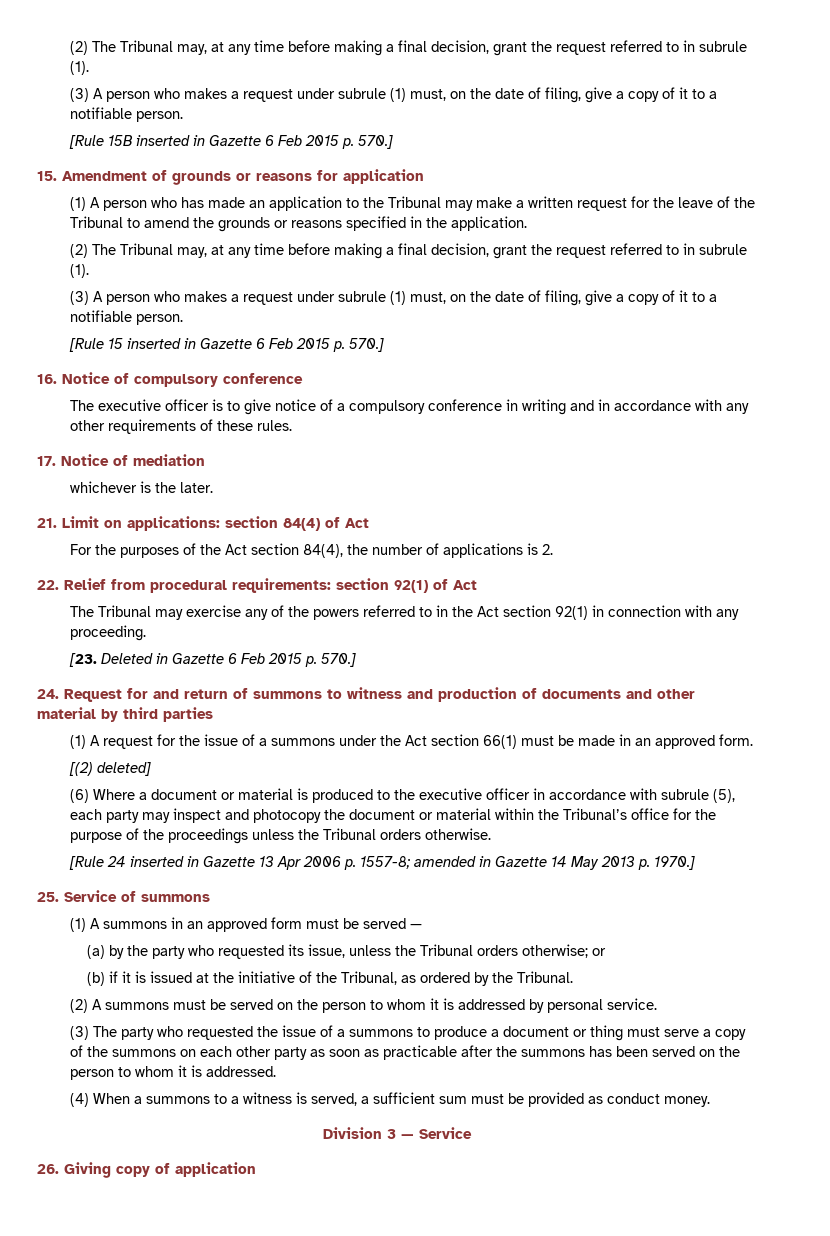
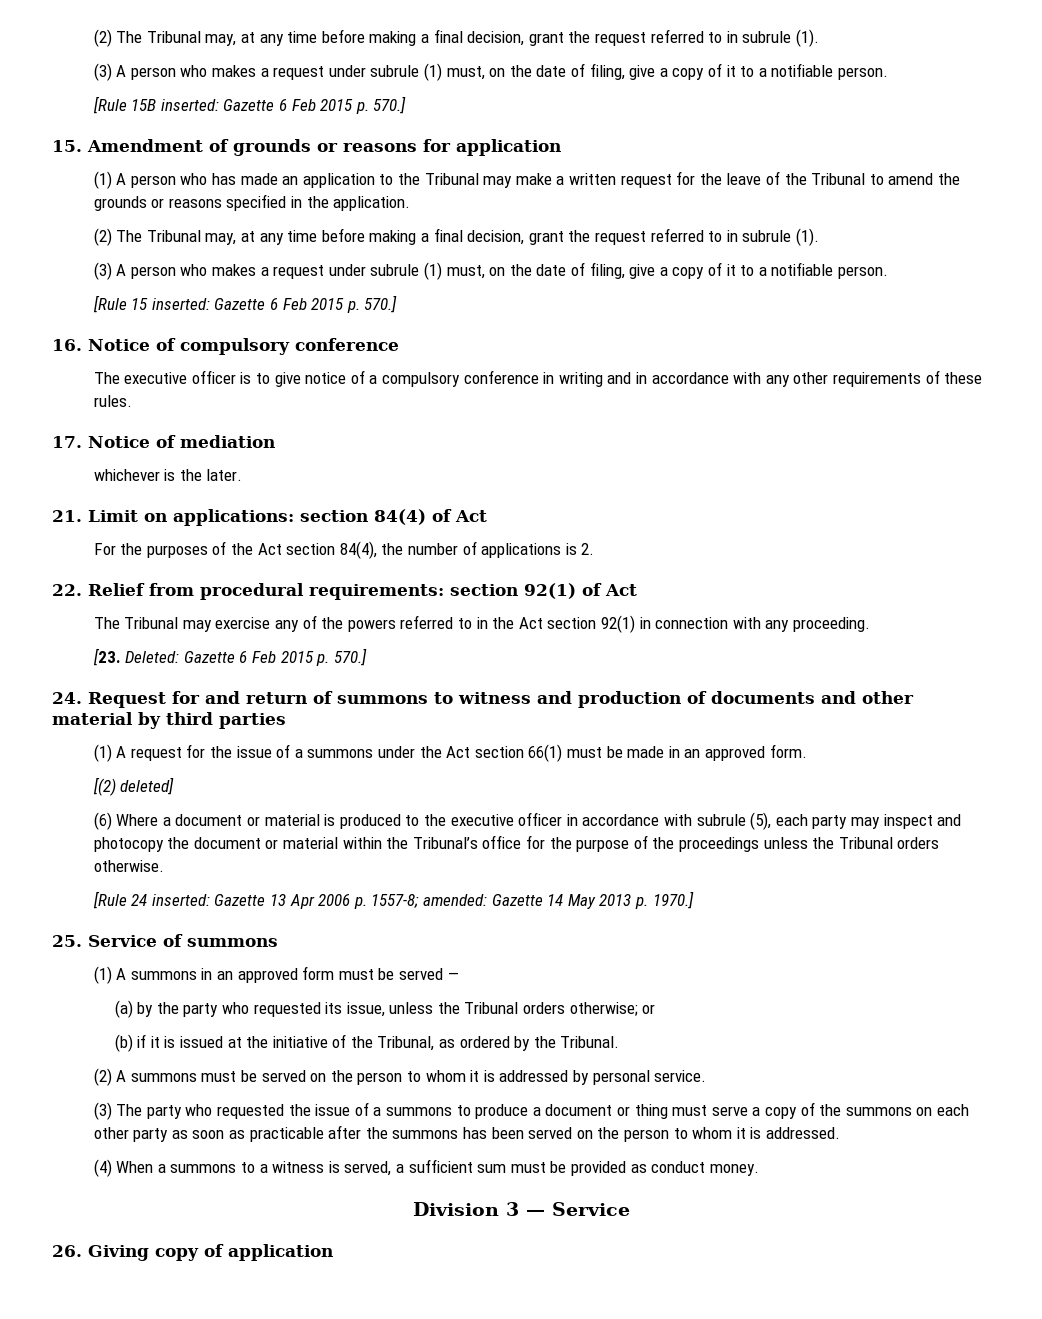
[136,135,206,146] inserted in -> [160,99,219,111] inserted:
[127,338,197,349] inserted in -> [151,298,210,310] inserted:
[101,653,169,664] Deleted in -> [125,651,180,663] Deleted:
[130,856,200,867] inserted in -> [151,894,210,906] inserted:
[414,856,492,867] amended in -> [423,894,488,906] amended:

